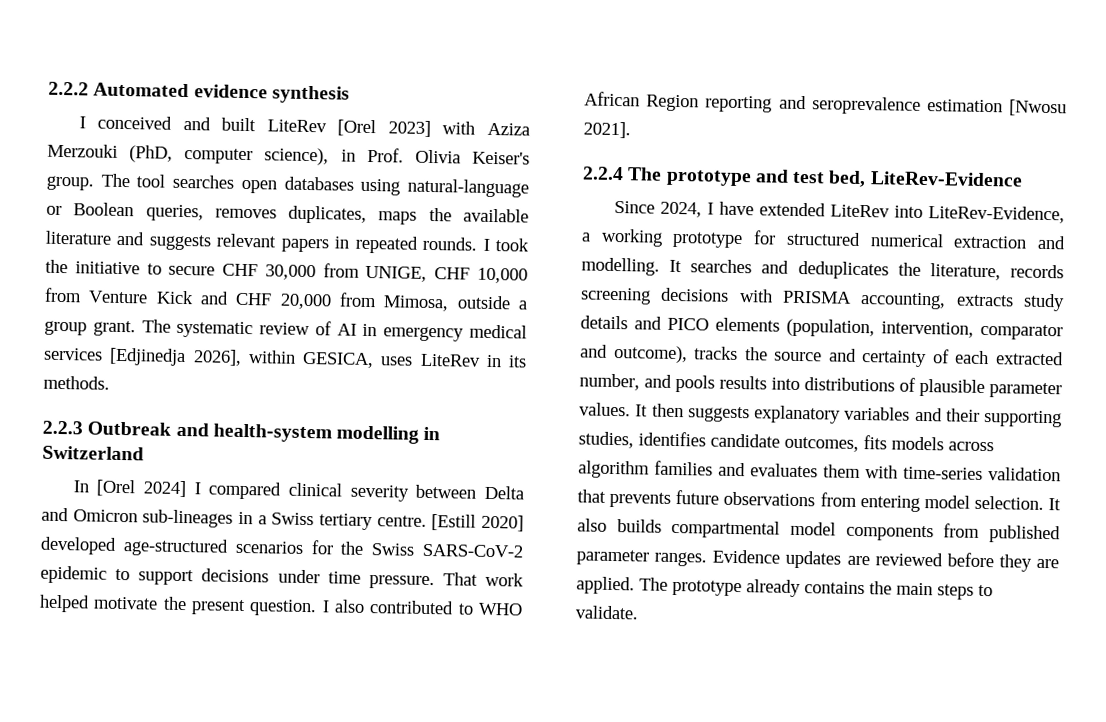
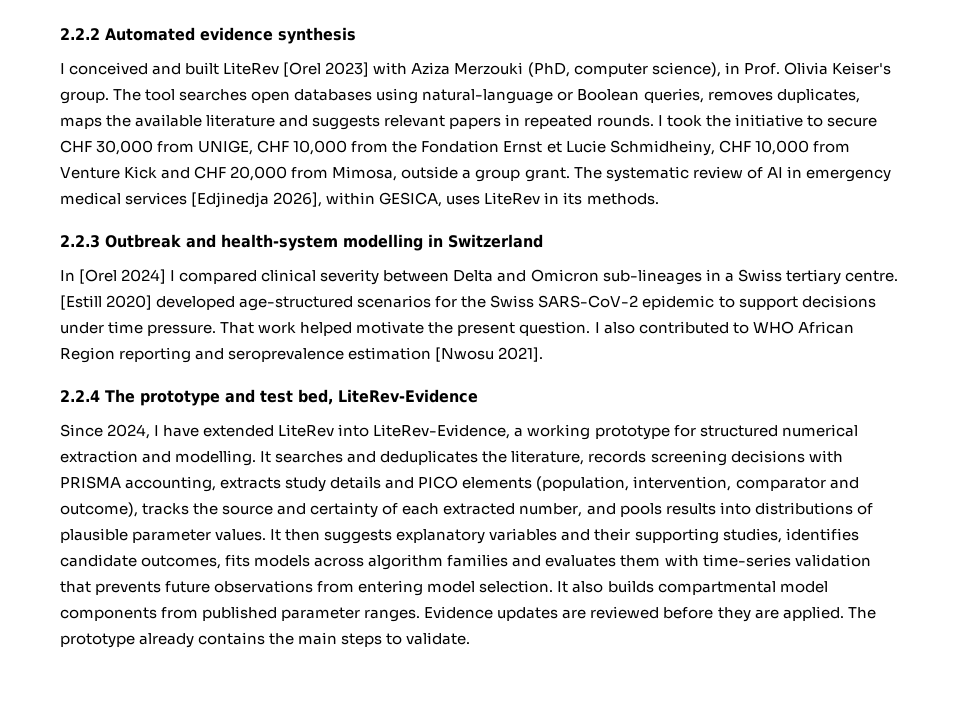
(82, 295) none -> [392,140,850,156] the Fondation Ernst et Lucie Schmidheiny, CHF 10,000 from

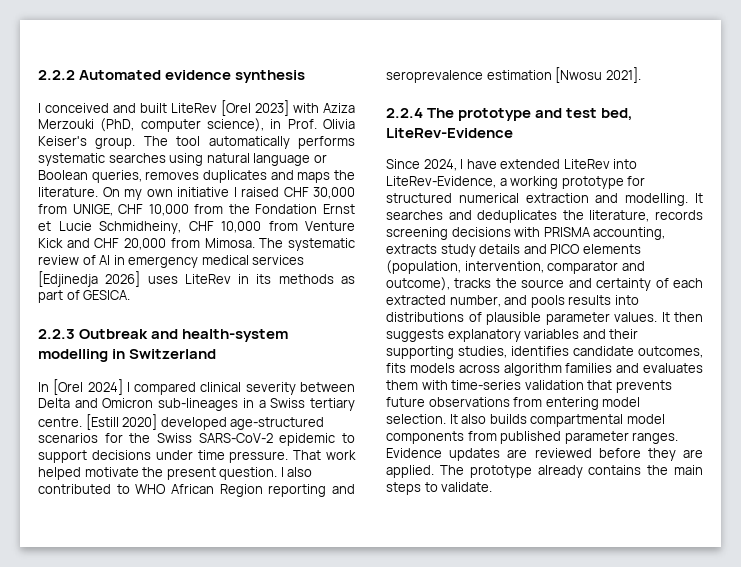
[179,88,860,104] [60,114,877,130] searches open databases using natural-language or Boolean queries, removes duplicates, maps the available literature and suggests relevant papers in repeated rounds. I took the initiative to secure -> [208,136,355,149] [38,153,327,166] [38,170,355,183] [38,187,279,200] automatically performs systematic searches using natural language or Boolean queries, removes duplicates and maps the literature. On my own initiative I raised
[332,166,570,182] Mimosa, outside a group grant. -> [204,238,255,248] Mimosa.
[273,192,443,207] 2026], within GESICA, -> [105,271,141,287] 2026]
[586,193,659,205] methods. -> [278,274,355,284] [38,290,131,303] methods as part of GESICA.

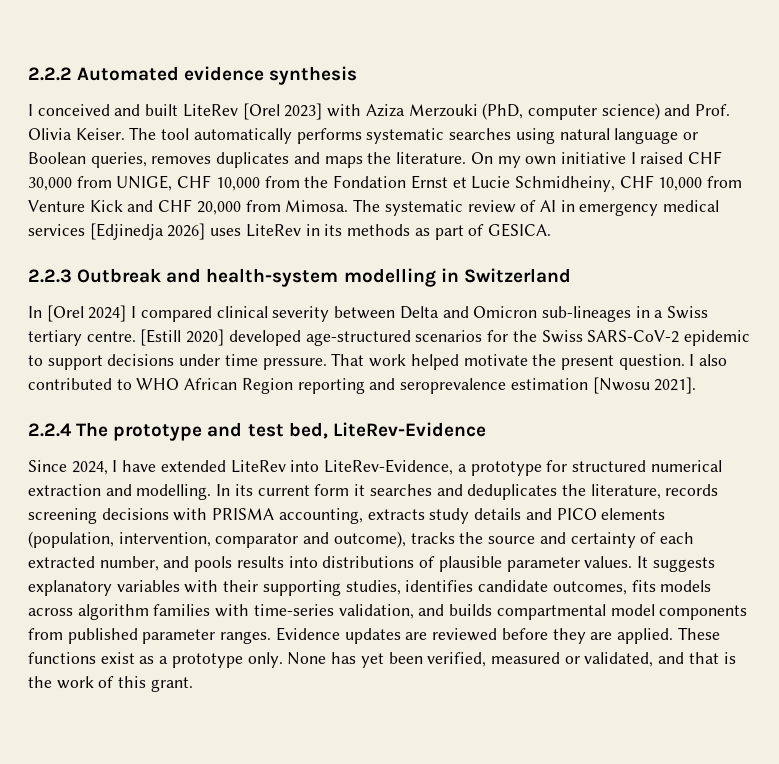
[207,118,356,132] [38,136,136,149] science), in Prof. Olivia Keiser's group. -> [601,103,731,120] [28,128,125,140] science) and Prof. Olivia Keiser.
[510,176,559,189] working -> (467, 468) none
[695,193,703,203] It -> [216,484,366,496] In its current form it
[674,312,703,322] then -> (648, 562) none
[582,329,606,339] and -> [184,580,219,593] with
[616,363,703,373] [386,380,672,393] [386,397,641,410] [386,414,487,424] and evaluates them with time-series validation that prevents future observations from entering model selection. It also -> [215,604,445,619] with time-series validation, and
[439,465,703,478] [386,482,493,495] The prototype already contains the main steps to validate. -> [677,627,720,640] [28,652,736,668] [28,676,193,692] These functions exist as a prototype only. None has yet been verified, measured or validated, and that is the work of this grant.

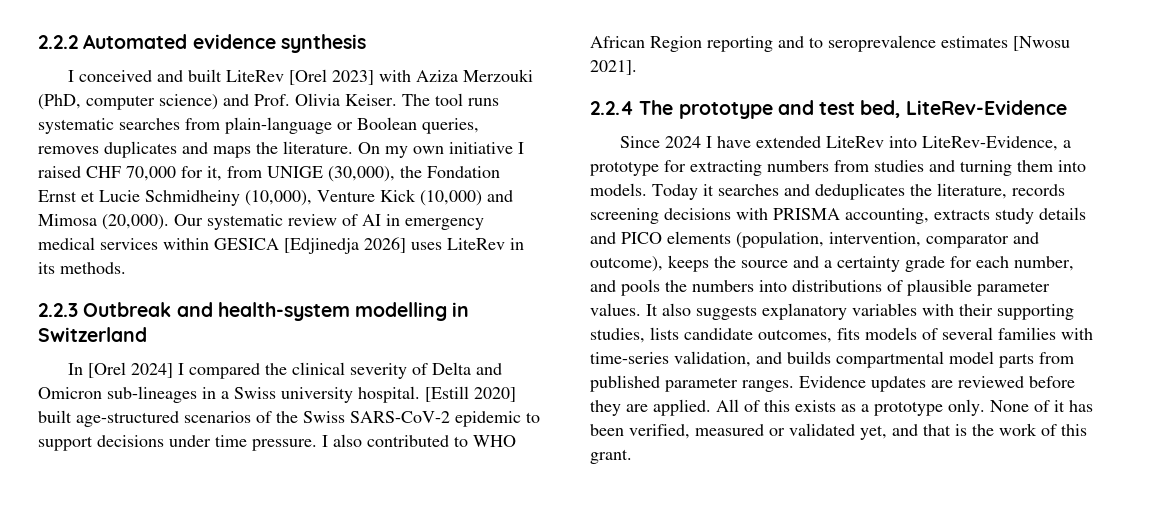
[193,128,679,144] automatically performs systematic searches using natural language -> [468,98,499,106] [38,117,332,134] runs systematic searches from plain-language
[28,175,300,191] 30,000 from UNIGE, CHF 10,000 from -> [126,166,395,182] 70,000 for it, from UNIGE (30,000),
[514,175,743,192] [28,199,381,215] Schmidheiny, CHF 10,000 from Venture Kick and CHF 20,000 from Mimosa. The -> [145,189,513,206] [38,214,203,230] Schmidheiny (10,000), Venture Kick (10,000) and Mimosa (20,000). Our
(85, 230) none -> [163,238,279,250] within GESICA
[347,223,551,240] methods as part of GESICA. -> [60,262,126,274] methods.
(212, 314) none -> [265,363,288,375] the
[334,306,396,319] between -> [412,363,429,375] of
[28,330,136,346] tertiary centre. -> [281,386,420,403] university hospital.
[228,330,301,346] developed -> [38,410,72,423] built
[487,330,509,342] for -> [256,411,272,423] of
[331,353,685,370] That work helped motivate the present question. -> (317, 445) none
[400,378,588,394] seroprevalence estimation -> [809,35,1008,52] to seroprevalence estimates
[71,461,108,475] 2024, -> [665,136,702,148] 2024
[571,460,722,472] [28,484,350,500] structured numerical extraction and modelling. In its current form -> [690,160,1086,176] [590,183,698,200] extracting numbers from studies and turning them into models. Today
[410,532,455,544] tracks -> [668,255,709,272] keeps
[570,532,694,548] [28,556,95,568] certainty of each extracted -> [824,256,1009,272] a certainty grade for each
[236,556,284,568] results -> [665,280,754,292] the numbers
(648, 562) none -> [662,303,691,316] also
[405,580,474,592] identifies -> [650,327,679,340] lists
[28,604,149,620] across algorithm -> [922,327,993,340] of several
[659,605,748,620] components -> [999,353,1034,368] parts
[677,627,720,640] [28,652,135,664] These functions exist -> [716,399,836,412] All of this exists
[331,652,384,668] has yet -> [1034,400,1093,412] of it has
[584,652,654,667] validated, -> [789,423,887,440] validated yet,

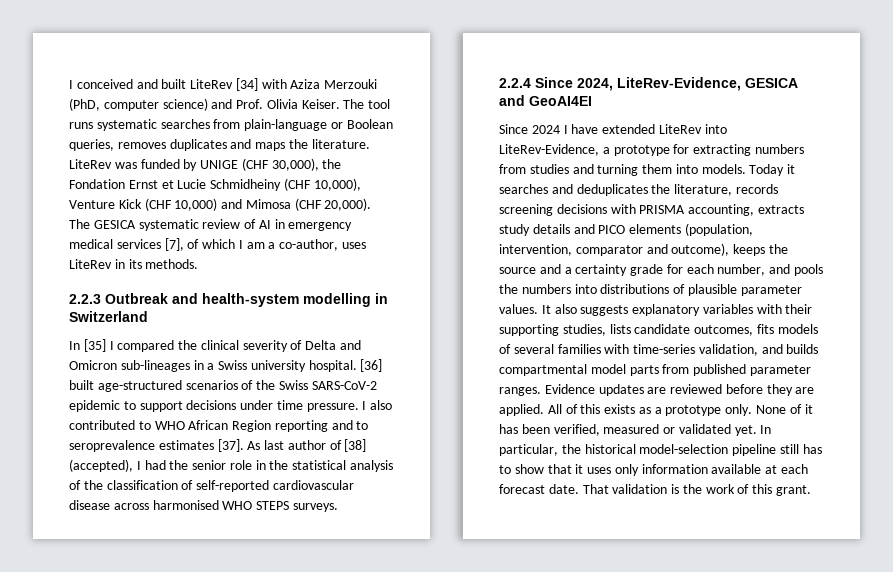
[38,34,366,53] 2.2.2 Automated evidence synthesis // -> (69, 84) none
[289,69,375,85] [Orel 2023] -> [235,78,258,91] [34]
[358,142,524,158] [38,166,395,182] On my own initiative I raised CHF 70,000 for it, from UNIGE (30,000), -> [69,158,319,171] LiteRev was funded by UNIGE (CHF 30,000),
[245,189,513,206] [38,214,203,230] (10,000), Venture Kick (10,000) and Mimosa (20,000). Our -> [283,178,361,191] [69,198,372,211] [69,219,136,229] (CHF 10,000), Venture Kick (CHF 10,000) and Mimosa (CHF 20,000). The GESICA
[163,237,406,254] within GESICA [Edjinedja 2026] -> [164,238,339,251] [7], of which I am a co-author,
[88,362,174,378] [Orel 2024] -> [83,339,106,352] [35]
[425,386,516,402] [Estill 2020] -> [360,359,383,372] [36]
[1013,36,1070,51] [590,60,637,75] [590,100,1067,119] [Nwosu 2021]. // 2.2.4 The prototype and test bed, LiteRev-Evidence -> [217,439,367,452] [69,459,394,472] [69,480,354,492] [69,500,338,512] [499,77,798,91] [499,95,592,106] [37]. As last author of [38] (accepted), I had the senior role in the statistical analysis of the classification of self-reported cardiovascular disease across harmonised WHO STEPS surveys. // 2.2.4 Since 2024, LiteRev-Evidence, GESICA and GeoAI4EI
[860,424,951,440] yet, and that -> [734,425,772,436] [499,444,822,456] [499,464,809,476] [499,484,668,494] yet. In particular, the historical model-selection pipeline still has to show that it uses only information available at each forecast date. That validation

